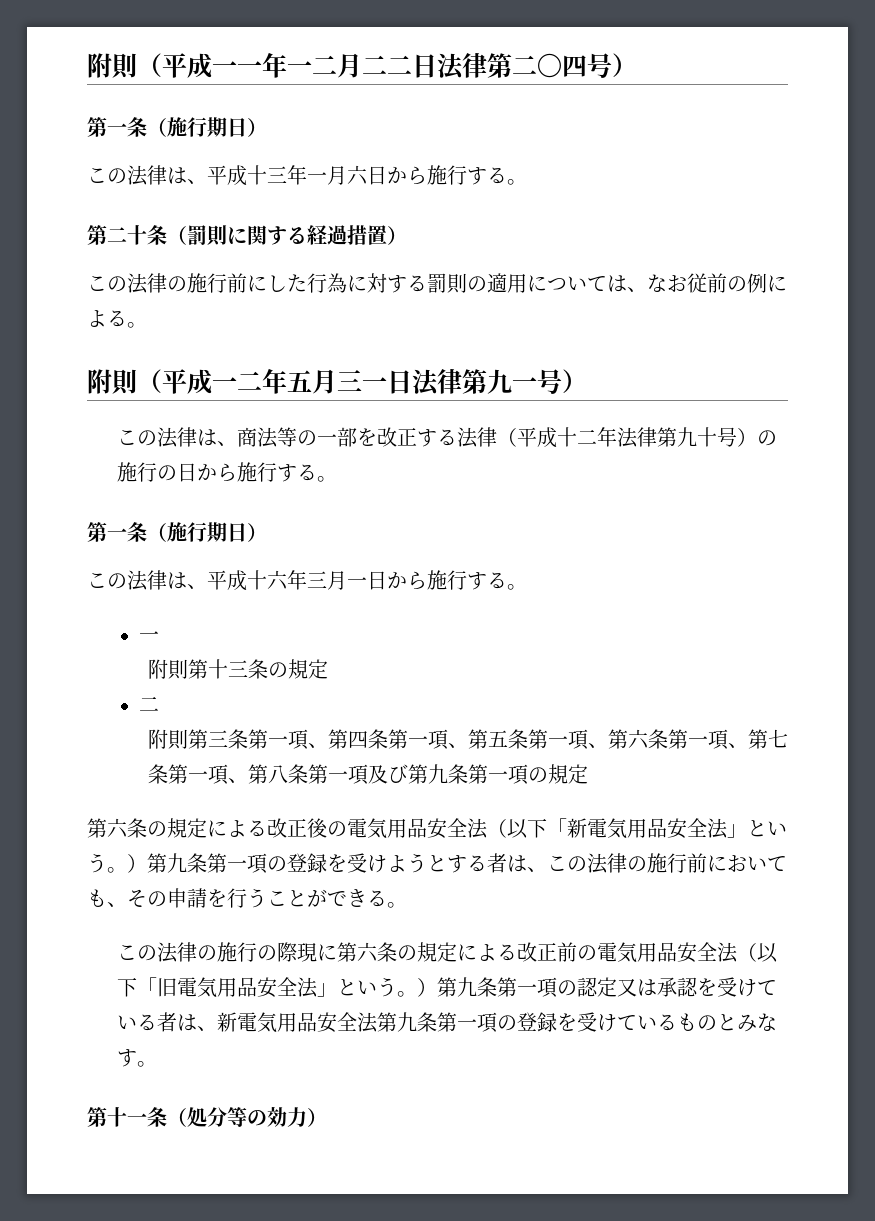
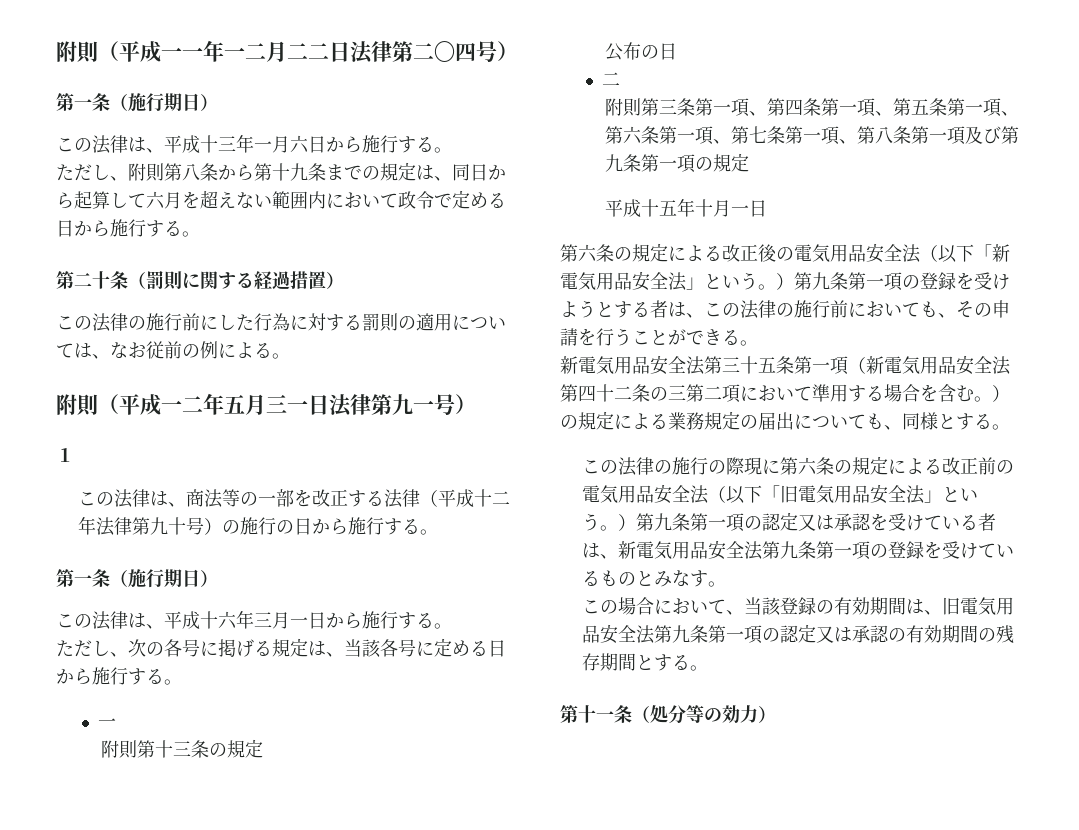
(527, 182) none -> [56,162,506,182] [56,190,506,209] [56,219,200,237] // ただし、附則第八条から第十九条までの規定は、同日から起算して六月を超えない範囲内において政令で定める日から施行する。
(587, 381) none -> [56,448,74,462] // １
(527, 587) none -> [56,638,506,658] [56,667,182,685] // ただし、次の各号に掲げる規定は、当該各号に定める日から施行する。
(328, 669) none -> [604,42,677,61] // 公布の日
(588, 774) none -> [604,198,767,217] // 平成十五年十月一日
(407, 905) none -> [560,355,1011,375] [560,384,1010,403] [560,411,1010,430] // 新電気用品安全法第三十五条第一項（新電気用品安全法第四十二条の三第二項において準用する場合を含む。）の規定による業務規定の届出についても、同様とする。
(158, 1064) none -> [582,597,1015,616] [582,624,1015,644] [582,653,709,671] // この場合において、当該登録の有効期間は、旧電気用品安全法第九条第一項の認定又は承認の有効期間の残存期間とする。

